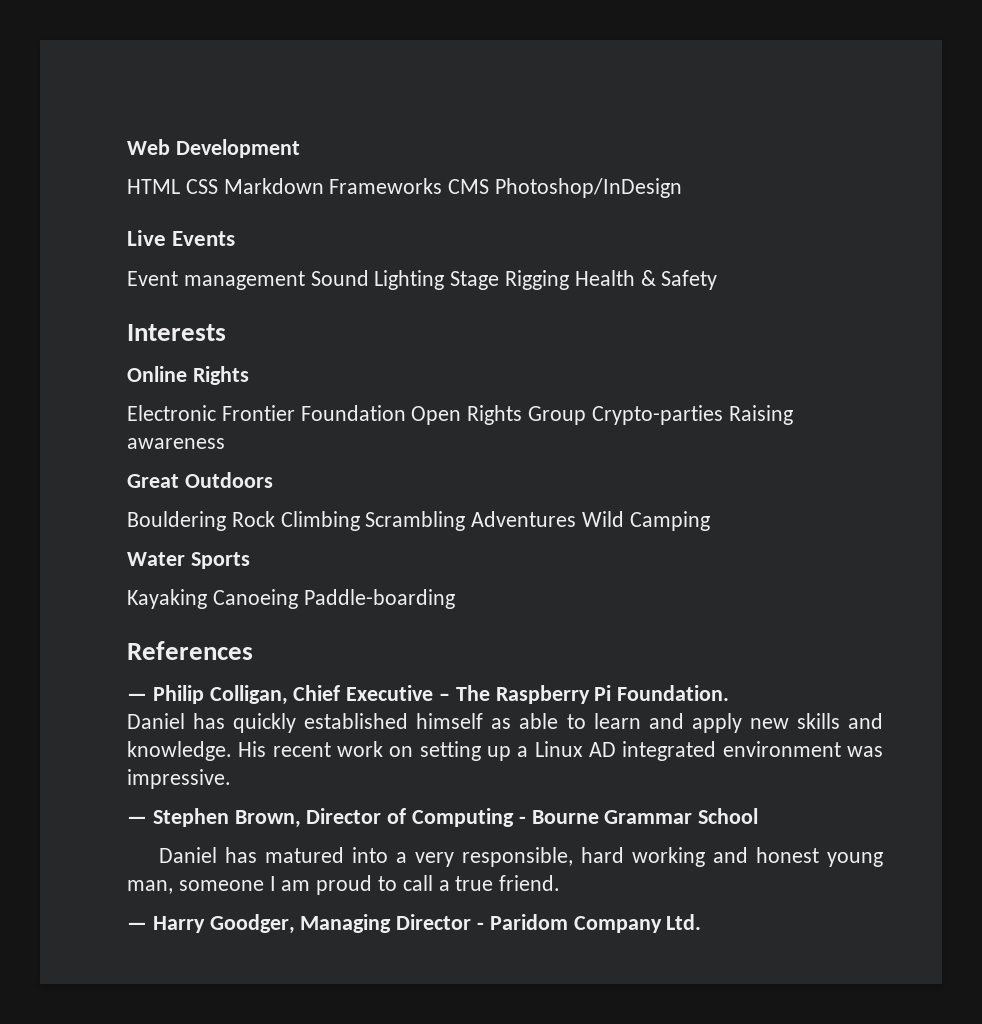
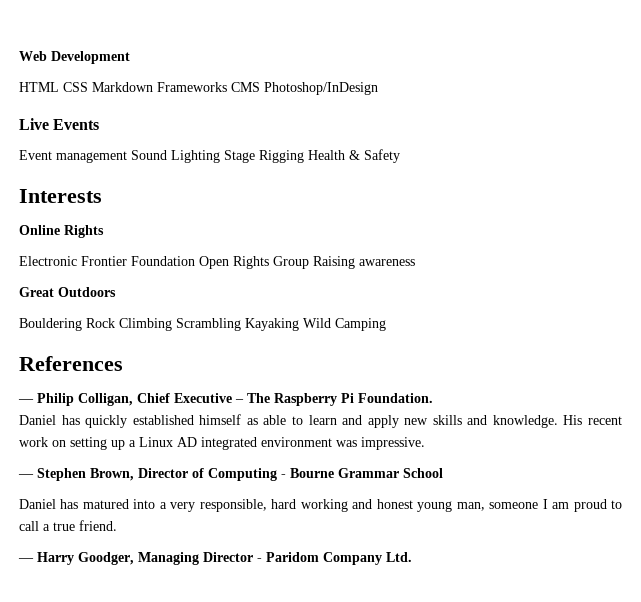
[591,405,723,425] Crypto-parties -> (309, 262) none
[471,511,577,527] Adventures -> [245,318,299,331] Kayaking
[127,552,250,569] [127,589,455,609] // Water Sports // Kayaking Canoeing Paddle-boarding -> (386, 324) none

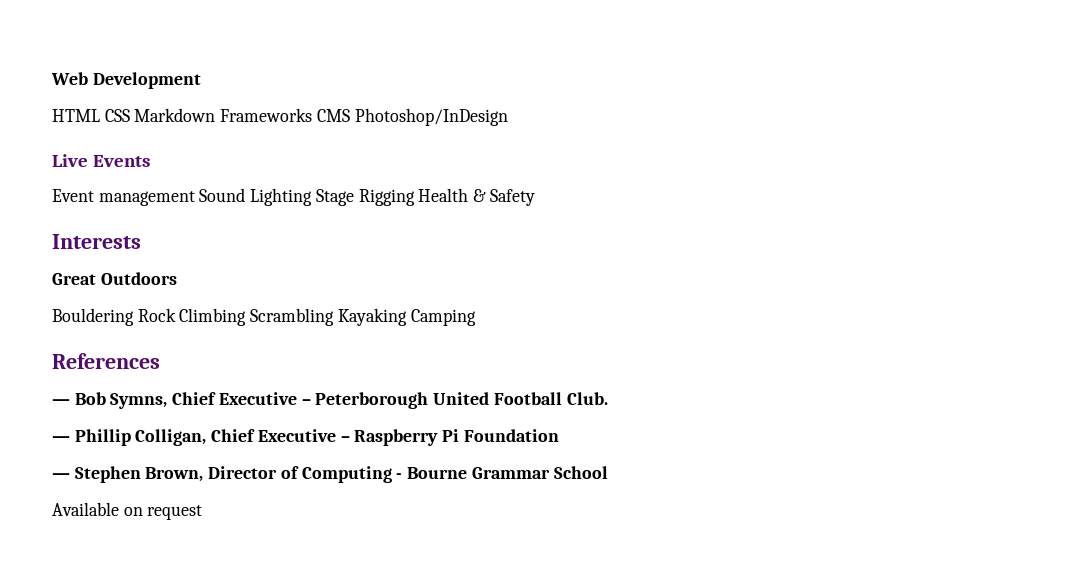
[19,225,104,238] [19,256,415,269] // Online Rights // Electronic Frontier Foundation Open Rights Group Raising awareness -> (141, 241) none
[303,318,331,328] Wild -> (407, 317) none
[37,393,74,406] Philip -> [74,392,608,409] [52,429,131,446] Bob Symns, Chief Executive – Peterborough United Football Club. // — Phillip
[247,393,270,403] The -> (350, 439) none
[358,393,433,403] [19,414,622,428] [19,437,425,450] Foundation. // Daniel has quickly established himself as able to learn and apply new skills and knowledge. His recent work on setting up a Linux AD integrated environment was impressive. -> [463,429,559,442] Foundation
[19,499,623,512] [19,520,117,531] [18,552,412,565] Daniel has matured into a very responsible, hard working and honest young man, someone I am proud to call a true friend. // — Harry Goodger, Managing Director - Paridom Company Ltd. -> [52,502,203,520] Available on request

